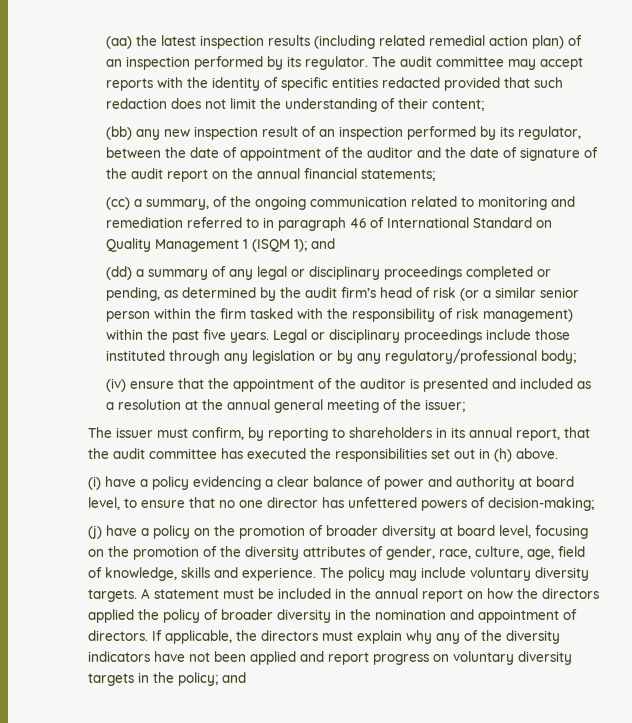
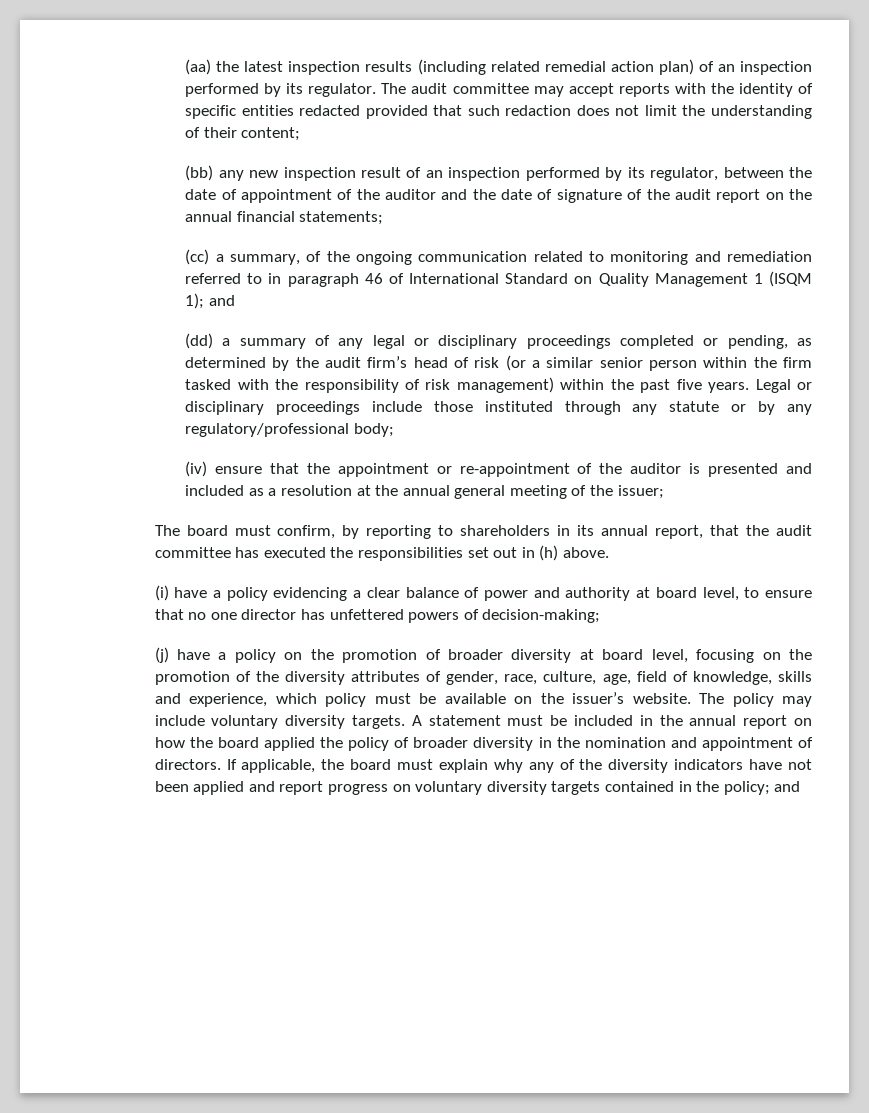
[251,350,315,364] legislation -> [669,401,720,412] statute
(314, 385) none -> [436,463,570,477] or re-appointment
[115,427,153,438] issuer -> [186,525,228,536] board
[241,567,316,581] experience. -> [189,692,691,707] experience, which policy must be available on the issuer’s website.
[541,588,599,599] directors -> [217,737,259,748] board
[260,630,318,641] directors -> [350,759,392,770] board
(134, 679) none -> [604,781,674,792] contained

